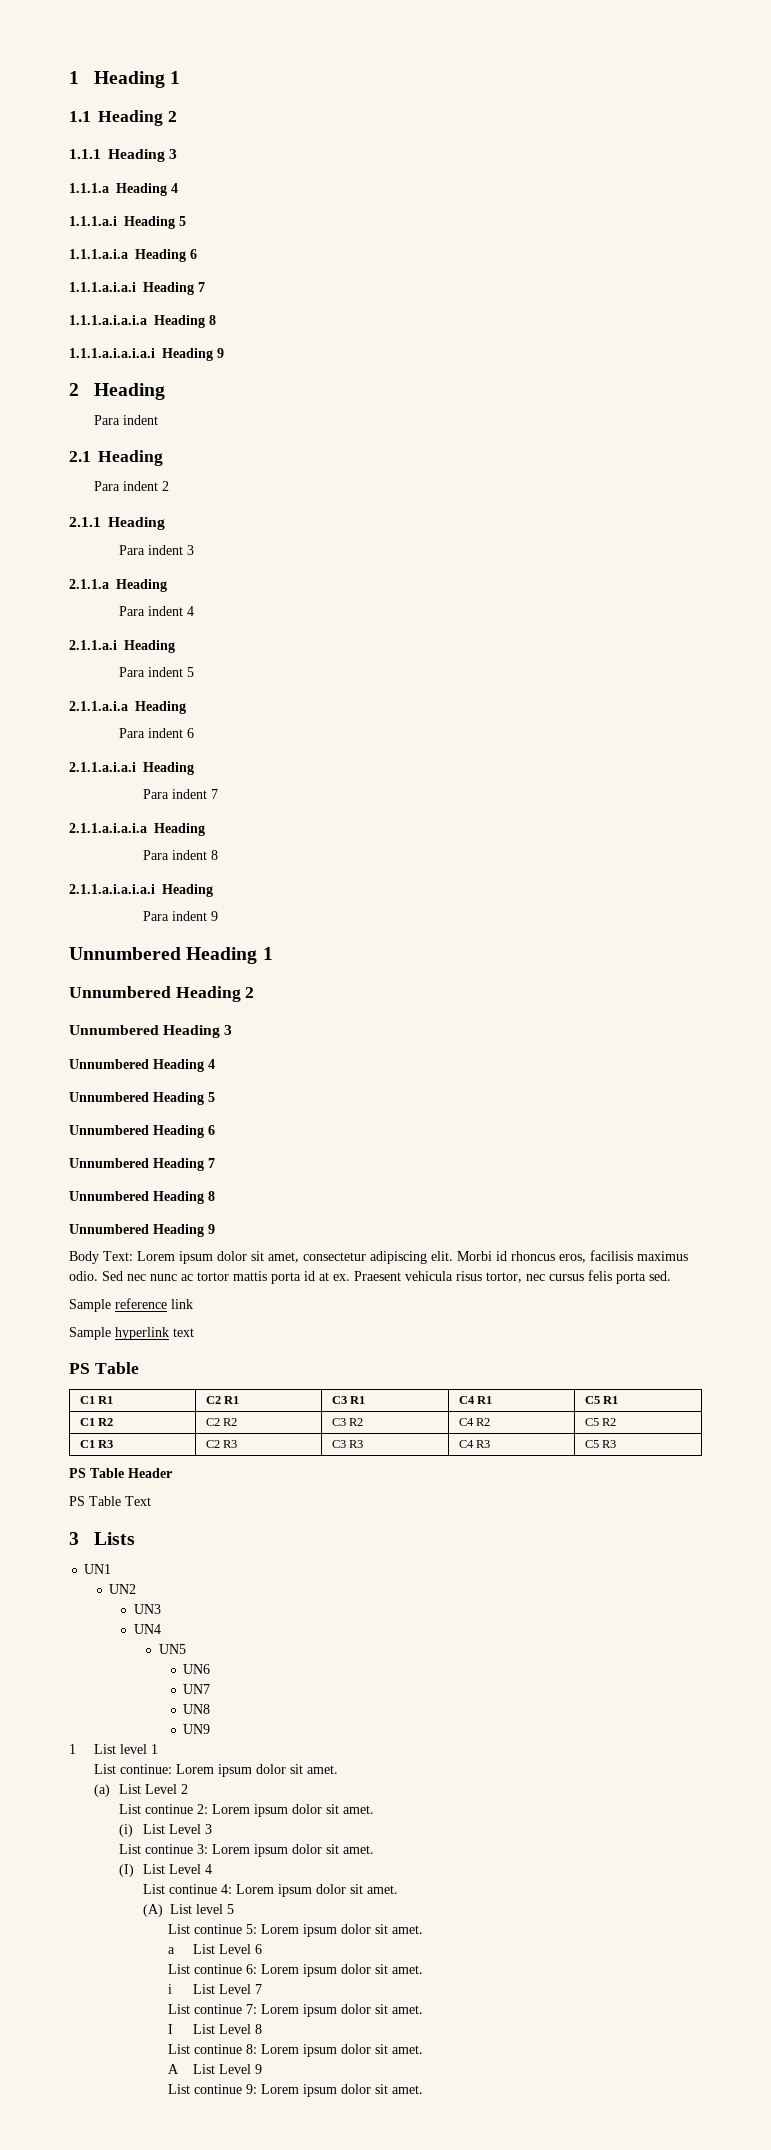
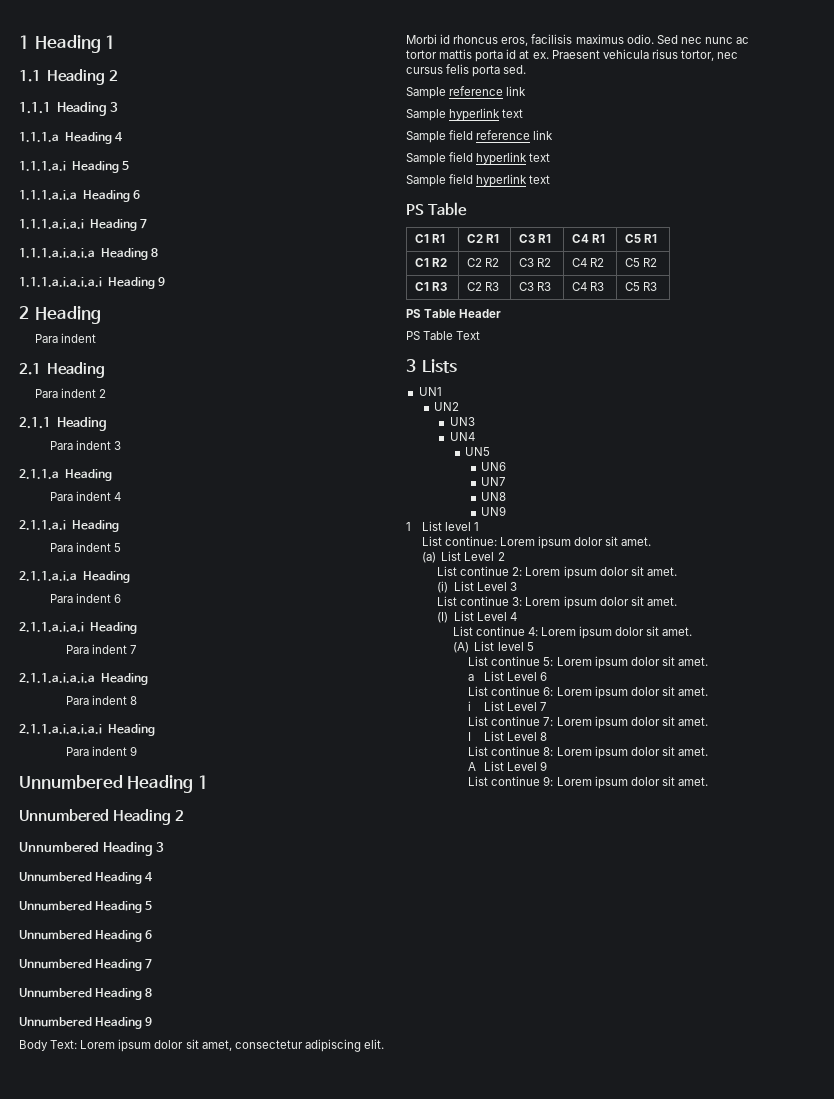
(194, 1332) none -> [406,130,554,143] [406,152,551,165] [406,174,551,187] // Sample field reference link // Sample field hyperlink text // Sample field hyperlink text

